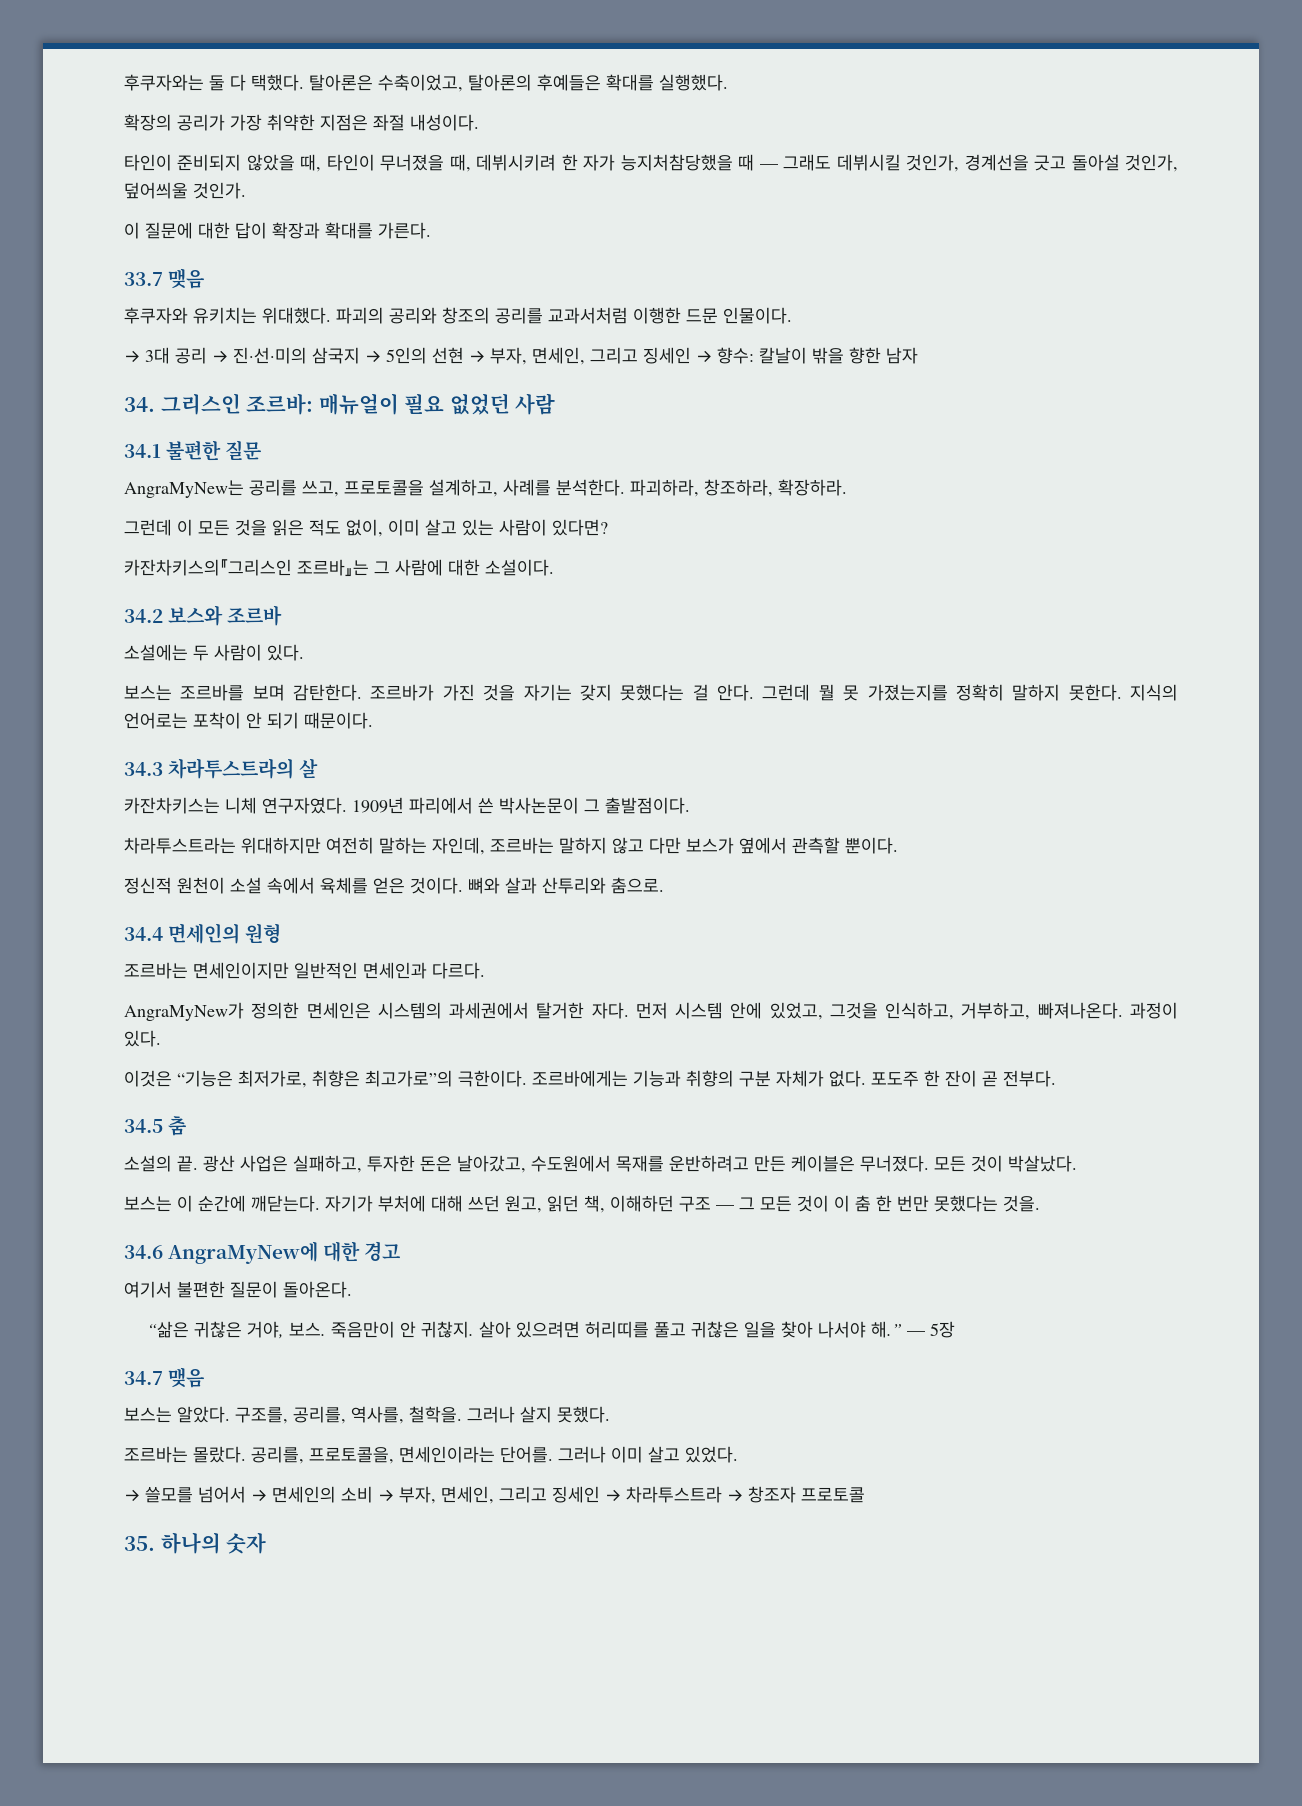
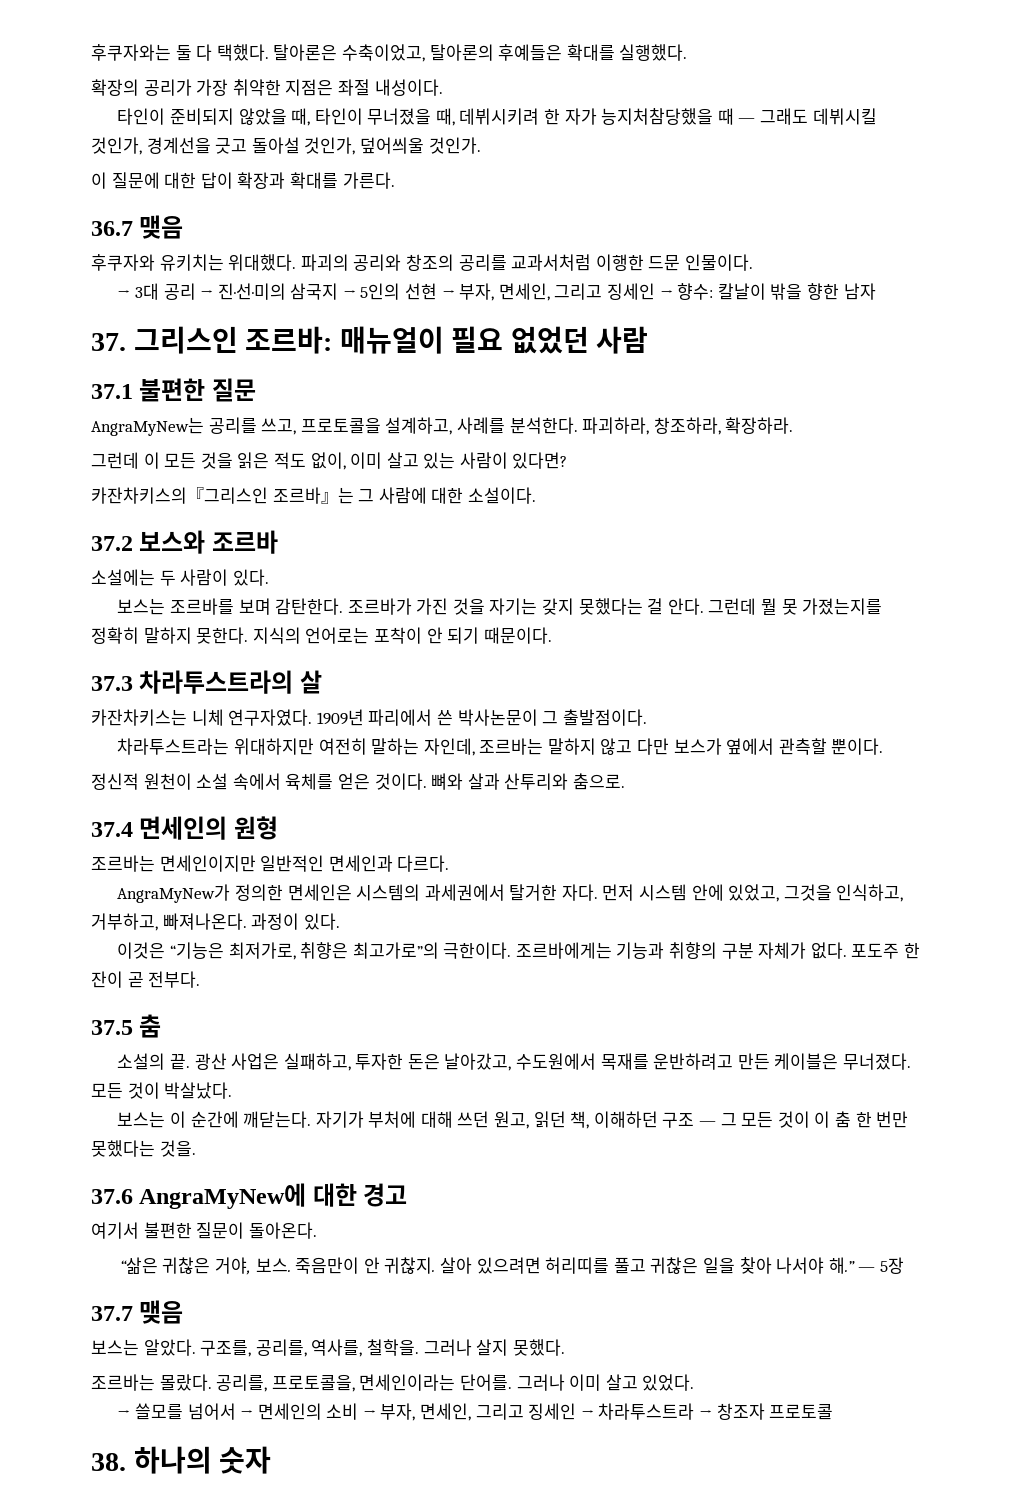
[124,272,163,286] 33.7 -> [91,221,133,236] 36.7
[124,397,155,412] 34. -> [91,333,126,351] 37.
[124,444,161,458] 34.1 -> [91,384,133,399] 37.1
[124,609,163,623] 34.2 -> [91,536,133,551] 37.2
[124,762,163,776] 34.3 -> [91,676,133,691] 37.3
[124,927,163,941] 34.4 -> [91,822,133,837] 37.4
[124,1119,163,1133] 34.5 -> [91,1020,133,1035] 37.5
[124,1245,163,1259] 34.6 -> [91,1189,133,1204] 37.6
[124,1371,163,1385] 34.7 -> [91,1306,133,1321] 37.7
[124,1536,155,1551] 35. -> [91,1453,126,1471] 38.

